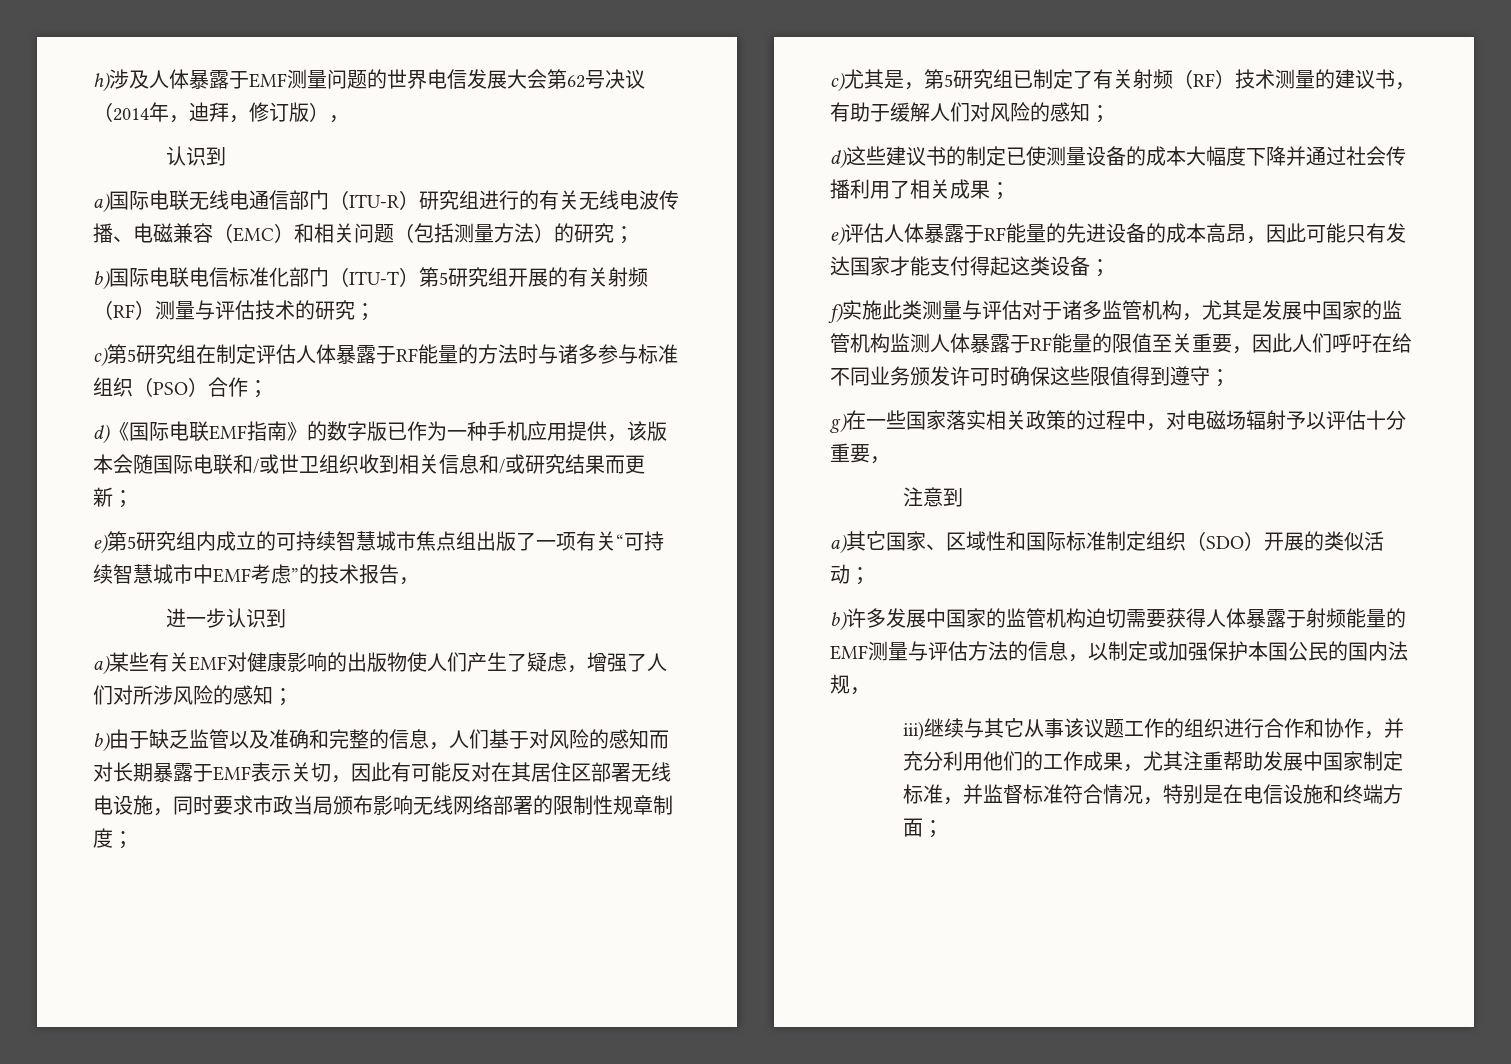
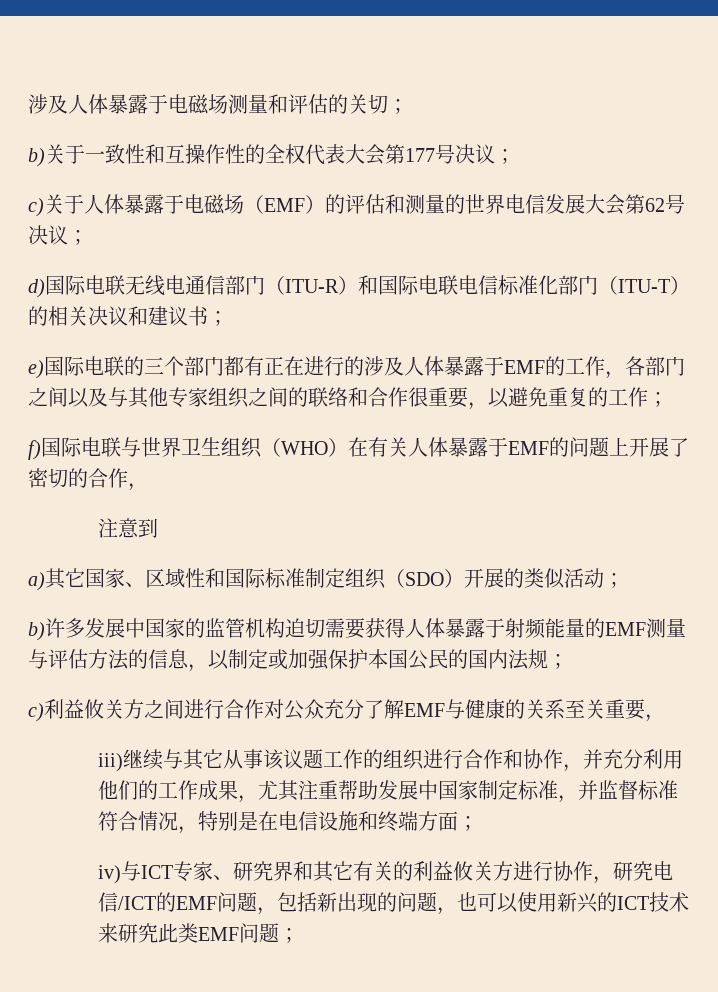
[93,69,367,92] h)涉及人体暴露于EMF测量问题 -> [28,94,408,115] [28,144,515,167] [28,194,445,217] 涉及人体暴露于电磁场测量和评估的关切； // b)关于一致性和互操作性的全权代表大会第177号决议； // c)关于人体暴露于电磁场（EMF）的评估和测量
[93,102,349,123] [166,146,227,166] [93,193,110,213] （2014年，迪拜，修订版）， // 认识到 // a) -> [68,230,88,245] [28,279,45,298] ； // d)
[419,190,679,210] [93,223,634,244] [93,270,110,290] 研究组进行的有关无线电波传播、电磁兼容（EMC）和相关问题（包括测量方法）的研究； // b) -> [358,275,378,295] 和
[419,267,648,287] [93,300,375,321] [93,344,678,367] [93,377,228,397] 第5研究组开展的有关射频（RF）测量与评估技术的研究； // c)第5研究组在制定评估人体暴露于RF能量的方法时与诸多参与标准组织（PSO）合 -> [28,306,228,326] [28,356,685,379] [28,387,628,410] 的相关决议和建议书； // e)国际电联的三个部门都有正在进行的涉及人体暴露于EMF的工作，各部门之间以及与其他专家组织之间的联络和合作很重要，以避免重复的工
[93,421,667,444] [93,454,645,475] [93,487,133,508] [93,531,664,554] [93,564,419,585] [166,608,287,628] [93,652,667,675] [93,685,293,706] [93,729,669,752] [93,762,671,783] [93,795,673,816] [93,828,133,849] [830,69,1415,92] [830,102,1110,123] [830,146,1406,169] [830,179,1010,200] [830,223,1406,246] [830,256,1110,277] [828,300,1402,323] [830,333,1412,354] [830,366,1230,387] [830,410,1406,433] [830,443,870,463] d)《国际电联EMF指南》的数字版已作为一种手机应用提供，该版本会随国际电联和/或世卫组织收到相关信息和/或研究结果而更新； // e)第5研究组内成立的可持续智慧城市焦点组出版了一项有关“可持续智慧城市中EMF考虑”的技术报告， // 进一步认识到 // a)某些有关EMF对健康影响的出版物使人们产生了疑虑，增强了人们对所涉风险的感知； // b)由于缺乏监管以及准确和完整的信息，人们基于对风险的感知而对长期暴露于EMF表示关切，因此有可能反对在其居住区部署无线电设施，同时要求市政当局颁布影响无线网络部署的限制性规章制度； // c)尤其是，第5研究组已制定了有关射频（RF）技术测量的建议书，有助于缓解人们对风险的感知； // d)这些建议书的制定已使测量设备的成本大幅度下降并通过社会传播利用了相关成果； // e)评估人体暴露于RF能量的先进设备的成本高昂，因此可能只有发达国家才能支付得起这类设备； // f)实施此类测量与评估对于诸多监管机构，尤其是发展中国家的监管机构监测人体暴露于RF能量的限值至关重要，因此人们呼吁在给不同业务颁发许可时确保这些限值得到遵守； // g)在一些国家落实相关政策的过程中，对电磁场辐射予以评估十分重要 -> [28,437,689,460] [28,468,128,488] f)国际电联与世界卫生组织（WHO）在有关人体暴露于EMF的问题上开展了密切的合作
(850, 684) none -> [548,654,568,669] [28,699,645,722] ； // c)利益攸关方之间进行合作对公众充分了解EMF与健康的关系至关重要
(944, 829) none -> [97,861,673,884] [97,892,689,915] [97,923,299,943] // iv)与ICT专家、研究界和其它有关的利益攸关方进行协作，研究电信/ICT的EMF问题，包括新出现的问题，也可以使用新兴的ICT技术来研究此类EMF问题；

